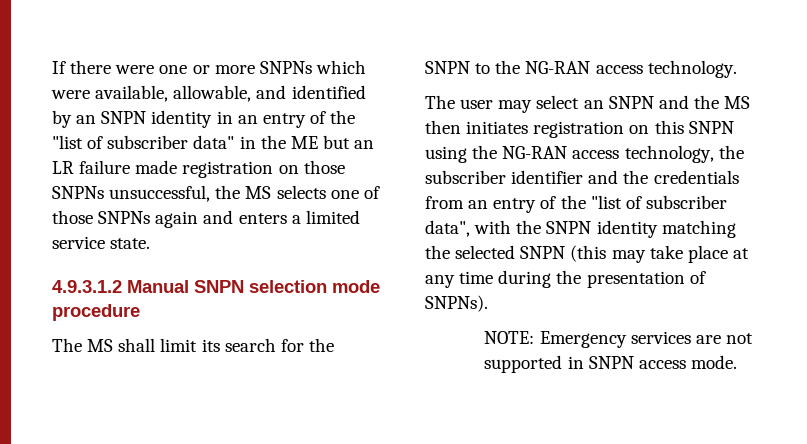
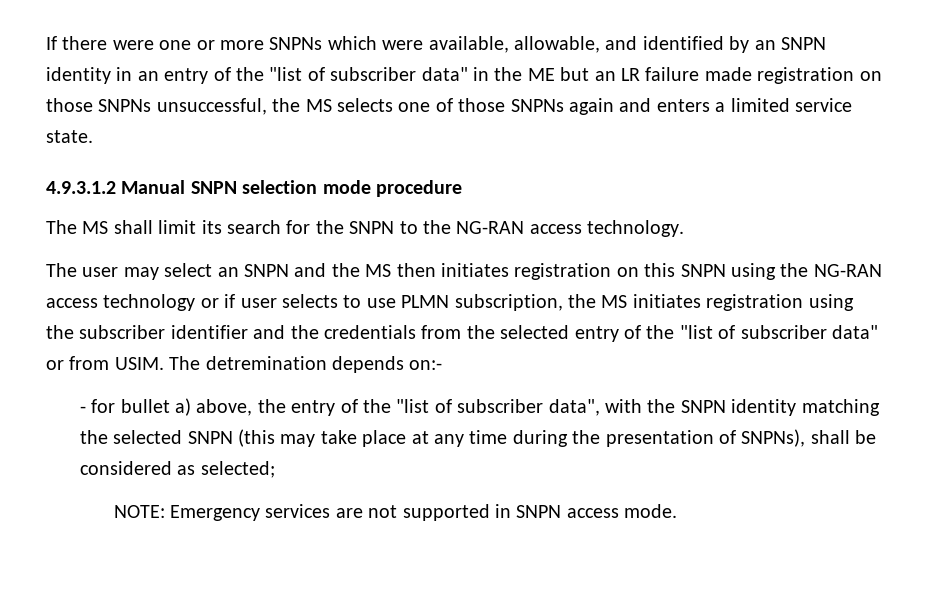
[624,145,714,163] technology, -> [103,294,854,311] technology or if user selects to use PLMN subscription, the MS initiates registration using
[468,200,489,209] an -> [466,325,878,342] [46,356,443,373] [79,398,286,416] the selected entry of the "list of subscriber data" or from USIM. The detremination depends on:- // - for bullet a) above, the
[425,295,488,312] SNPNs). -> [741,429,877,447] [79,461,275,478] SNPNs), shall be considered as selected;

